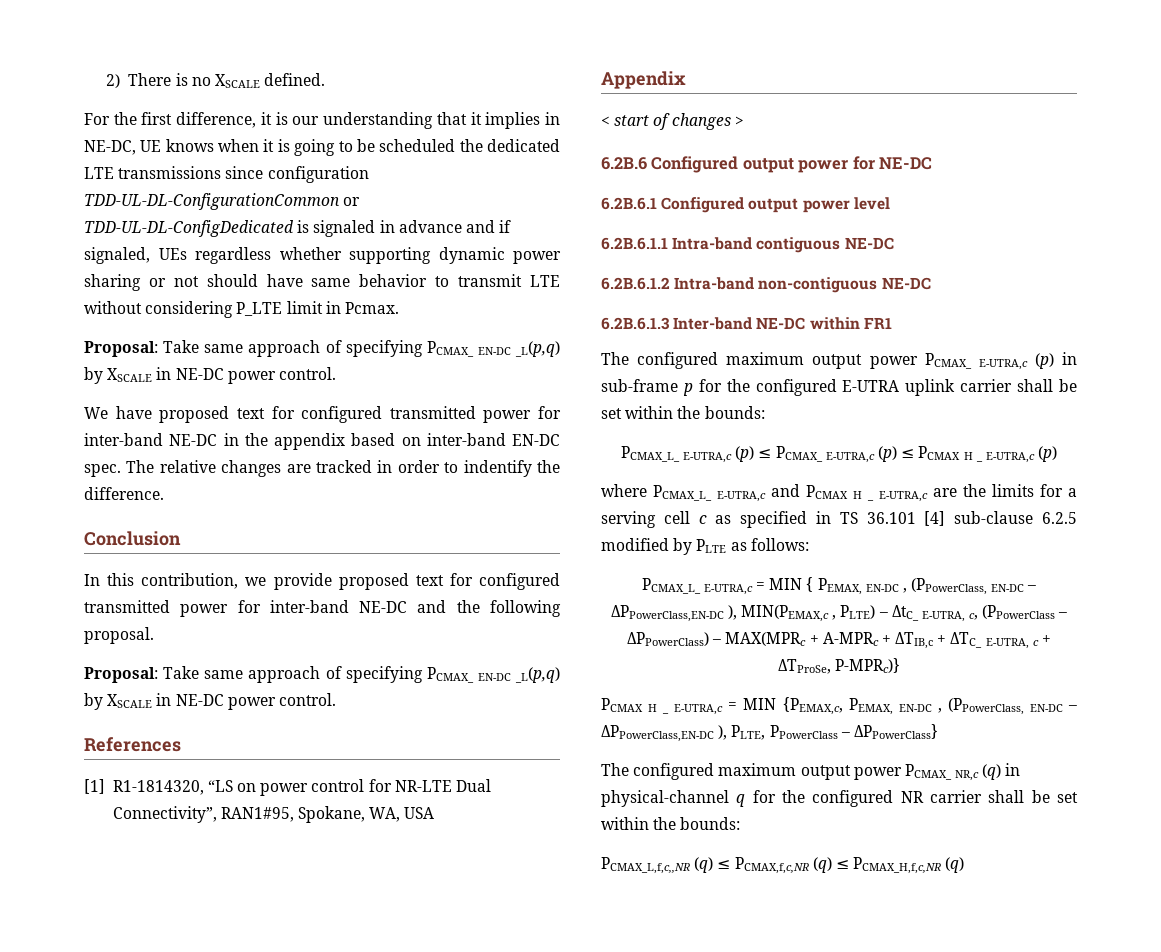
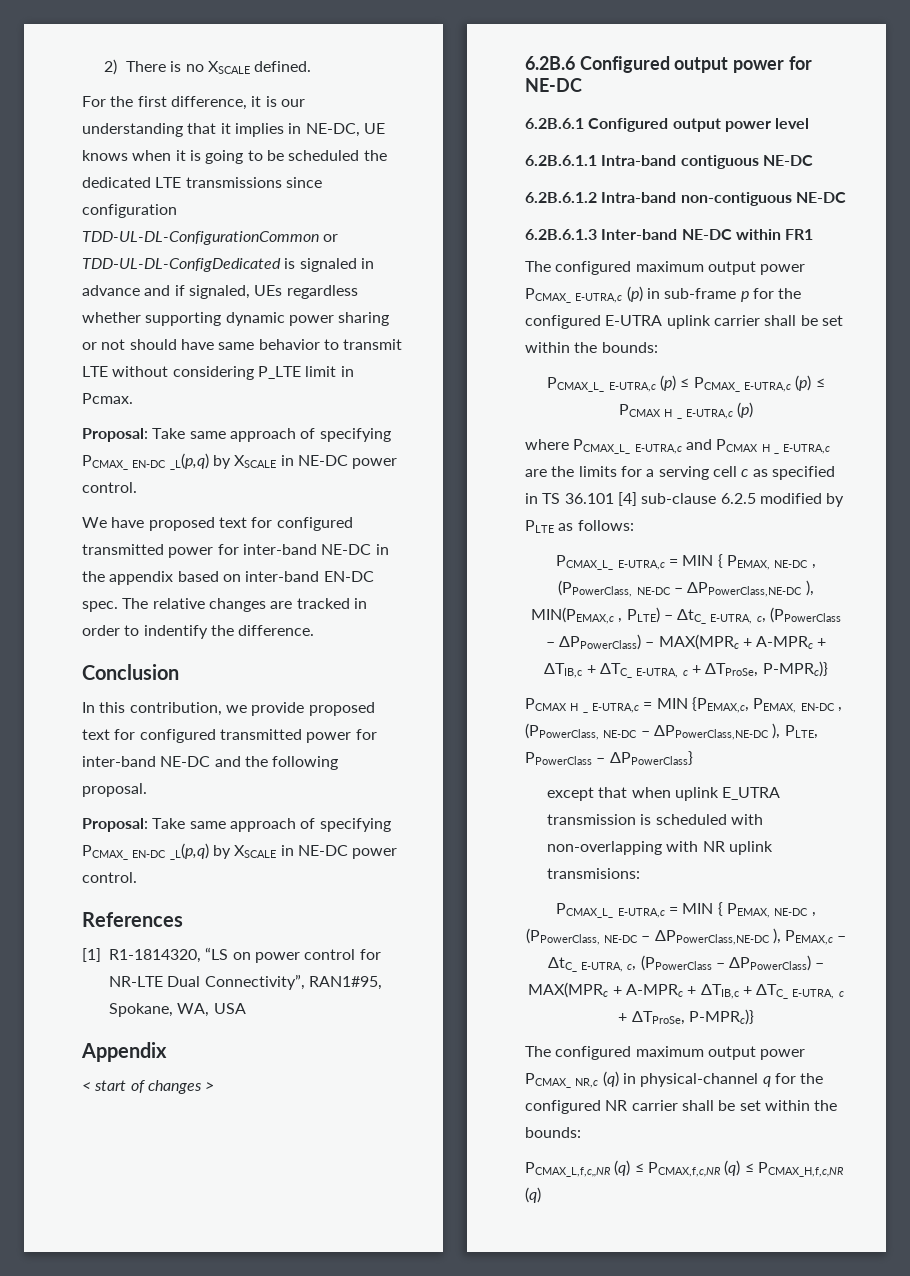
[865,578,1037,595] [610,605,724,622] EN-DC , (PPowerClass, EN-DC – ΔPPowerClass,EN-DC -> [774,560,816,569] [558,580,803,597] NE-DC , (PPowerClass, NE-DC – ΔPPowerClass,NE-DC
[1029,704,1077,712] [601,725,714,742] EN-DC – ΔPPowerClass,EN-DC -> [603,725,769,740] NE-DC – ΔPPowerClass,NE-DC
(938, 731) none -> [546,787,781,801] [546,814,763,825] [546,841,773,855] [546,868,640,879] [556,902,816,918] [525,928,847,945] [547,955,825,972] [528,982,844,999] [618,1009,754,1025] // except that when uplink E_UTRA transmission is scheduled with non-overlapping with NR uplink transmisions: // PCMAX_L_ E-UTRA,c = MIN { PEMAX, NE-DC , (PPowerClass, NE-DC – ΔPPowerClass,NE-DC ), PEMAX,c – ΔtC_ E-UTRA, c, (PPowerClass – ΔPPowerClass) – MAX(MPRc + A-MPRc + ΔTIB,c + ΔTC_ E-UTRA, c + ΔTProSe, P-MPRc)}

